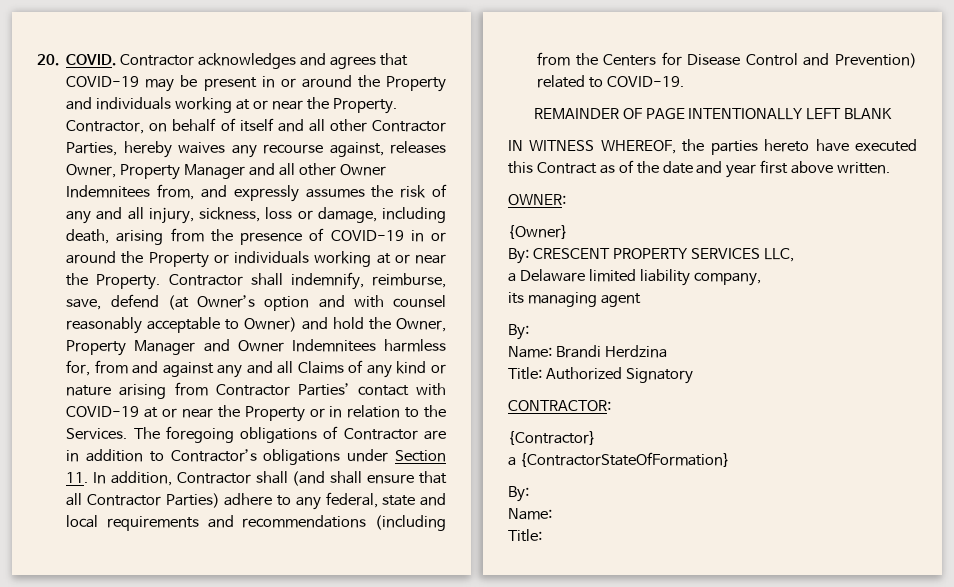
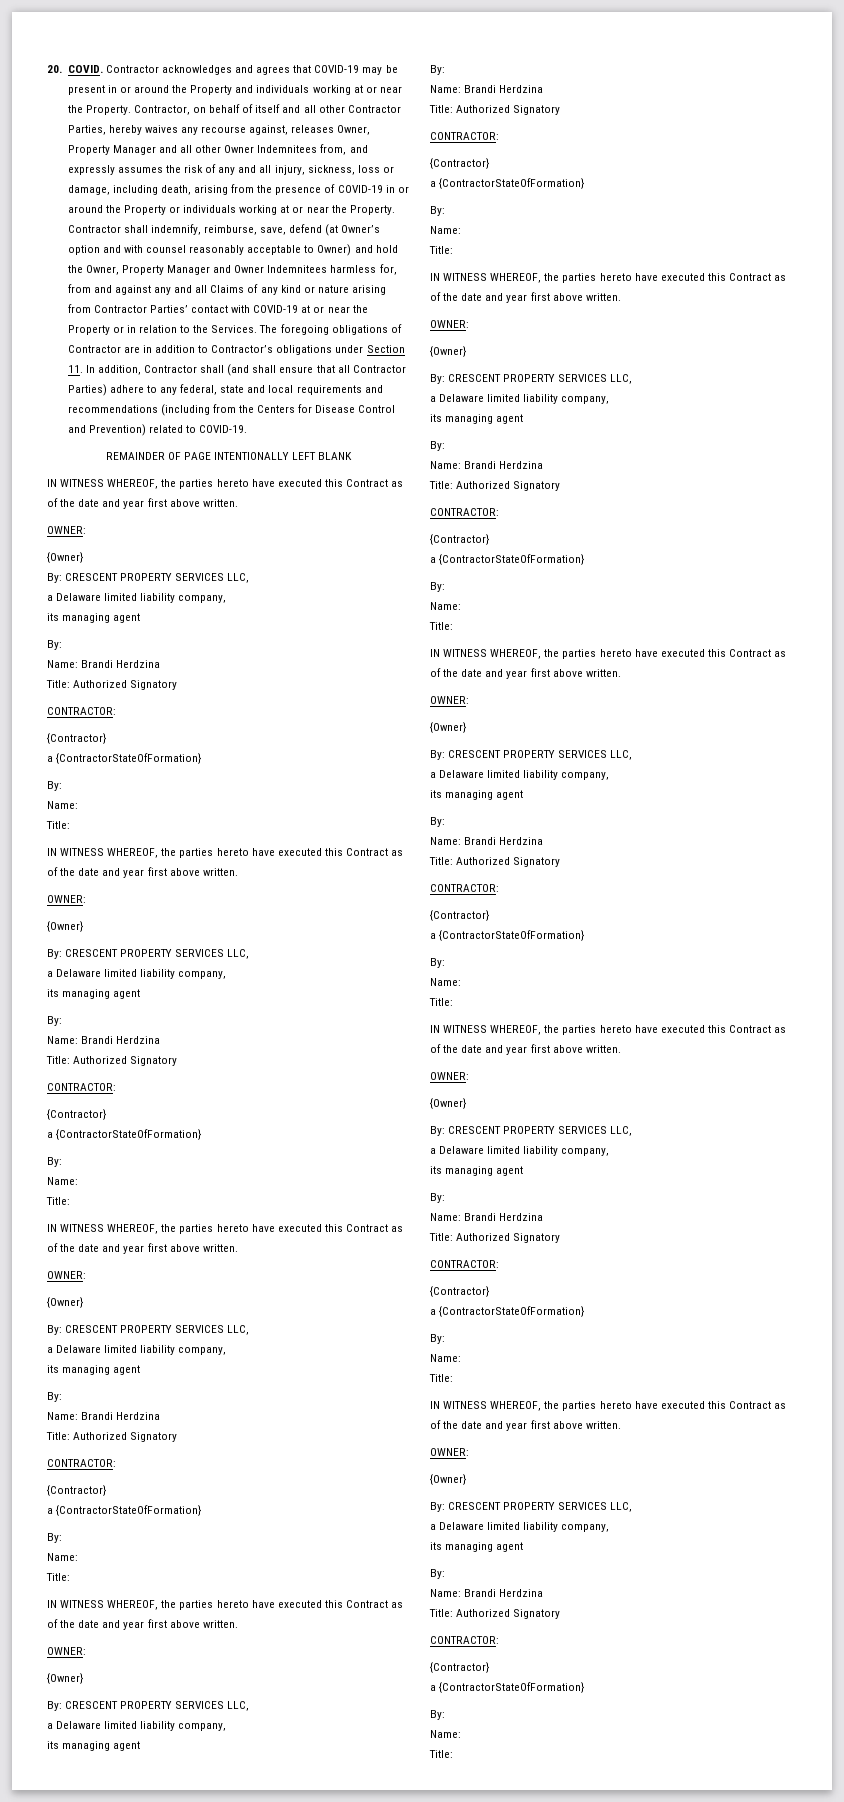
(542, 535) none -> [47,848,404,858] [47,867,238,878] [47,895,86,903] [47,921,83,932] [47,949,250,959] [47,969,227,979] [47,989,141,999] [47,1016,62,1026] [47,1036,161,1044] [46,1056,178,1066] [47,1083,116,1091] [47,1109,106,1120] [47,1129,202,1140] [47,1157,62,1167] [47,1177,78,1185] [46,1197,70,1205] [47,1224,404,1234] [47,1243,238,1254] [47,1271,86,1279] [47,1297,83,1308] [47,1325,250,1335] [47,1345,227,1355] [47,1365,141,1375] [47,1392,62,1402] [47,1412,161,1420] [46,1432,178,1442] [47,1459,116,1467] [47,1485,106,1496] [47,1505,202,1516] [47,1533,62,1543] [47,1553,78,1561] [46,1573,70,1581] [47,1600,404,1610] [47,1619,238,1630] [47,1647,86,1655] [47,1673,83,1684] [47,1701,250,1711] [47,1721,227,1731] [47,1741,141,1751] [430,65,445,75] [430,85,544,93] [429,105,561,115] [430,132,499,140] [430,158,489,169] [430,178,585,189] [430,206,445,216] [430,226,461,234] [429,246,453,254] [430,273,787,283] [430,292,621,303] [430,320,469,328] [430,346,466,357] [430,374,633,384] [430,394,610,404] [430,414,524,424] [430,441,445,451] [430,461,544,469] [429,481,561,491] [430,508,499,516] [430,534,489,545] [430,554,585,565] [430,582,445,592] [430,602,461,610] [429,622,453,630] [430,649,787,659] [430,668,621,679] [430,696,469,704] [430,722,466,733] [430,750,633,760] [430,770,610,780] [430,790,524,800] [430,817,445,827] [430,837,544,845] [429,857,561,867] [430,884,499,892] [430,910,489,921] [430,930,585,941] [430,958,445,968] [430,978,461,986] [429,998,453,1006] [430,1025,787,1035] [430,1044,621,1055] [430,1072,469,1080] [430,1098,466,1109] [430,1126,633,1136] [430,1146,610,1156] [430,1166,524,1176] [430,1193,445,1203] [430,1213,544,1221] [429,1233,561,1243] [430,1260,499,1268] [430,1286,489,1297] [430,1306,585,1317] [430,1334,445,1344] [430,1354,461,1362] [429,1374,453,1382] [430,1401,787,1411] [430,1420,621,1431] [430,1448,469,1456] [430,1474,466,1485] [430,1502,633,1512] [430,1522,610,1532] [430,1542,524,1552] [430,1569,445,1579] [430,1589,544,1597] [429,1609,561,1619] [430,1636,499,1644] [430,1662,489,1673] [430,1682,585,1693] [430,1710,445,1720] [430,1730,461,1738] [429,1750,453,1758] // IN WITNESS WHEREOF, the parties hereto have executed this Contract as of the date and year first above written. // OWNER: // {Owner} // By: CRESCENT PROPERTY SERVICES LLC, // a Delaware limited liability company, // its managing agent // By: // Name: Brandi Herdzina // Title: Authorized Signatory // CONTRACTOR: // {Contractor} // a {ContractorStateOfFormation} // By: // Name: // Title: // IN WITNESS WHEREOF, the parties hereto have executed this Contract as of the date and year first above written. // OWNER: // {Owner} // By: CRESCENT PROPERTY SERVICES LLC, // a Delaware limited liability company, // its managing agent // By: // Name: Brandi Herdzina // Title: Authorized Signatory // CONTRACTOR: // {Contractor} // a {ContractorStateOfFormation} // By: // Name: // Title: // IN WITNESS WHEREOF, the parties hereto have executed this Contract as of the date and year first above written. // OWNER: // {Owner} // By: CRESCENT PROPERTY SERVICES LLC, // a Delaware limited liability company, // its managing agent // By: // Name: Brandi Herdzina // Title: Authorized Signatory // CONTRACTOR: // {Contractor} // a {ContractorStateOfFormation} // By: // Name: // Title: // IN WITNESS WHEREOF, the parties hereto have executed this Contract as of the date and year first above written. // OWNER: // {Owner} // By: CRESCENT PROPERTY SERVICES LLC, // a Delaware limited liability company, // its managing agent // By: // Name: Brandi Herdzina // Title: Authorized Signatory // CONTRACTOR: // {Contractor} // a {ContractorStateOfFormation} // By: // Name: // Title: // IN WITNESS WHEREOF, the parties hereto have executed this Contract as of the date and year first above written. // OWNER: // {Owner} // By: CRESCENT PROPERTY SERVICES LLC, // a Delaware limited liability company, // its managing agent // By: // Name: Brandi Herdzina // Title: Authorized Signatory // CONTRACTOR: // {Contractor} // a {ContractorStateOfFormation} // By: // Name: // Title: // IN WITNESS WHEREOF, the parties hereto have executed this Contract as of the date and year first above written. // OWNER: // {Owner} // By: CRESCENT PROPERTY SERVICES LLC, // a Delaware limited liability company, // its managing agent // By: // Name: Brandi Herdzina // Title: Authorized Signatory // CONTRACTOR: // {Contractor} // a {ContractorStateOfFormation} // By: // Name: // Title: // IN WITNESS WHEREOF, the parties hereto have executed this Contract as of the date and year first above written. // OWNER: // {Owner} // By: CRESCENT PROPERTY SERVICES LLC, // a Delaware limited liability company, // its managing agent // By: // Name: Brandi Herdzina // Title: Authorized Signatory // CONTRACTOR: // {Contractor} // a {ContractorStateOfFormation} // By: // Name: // Title:

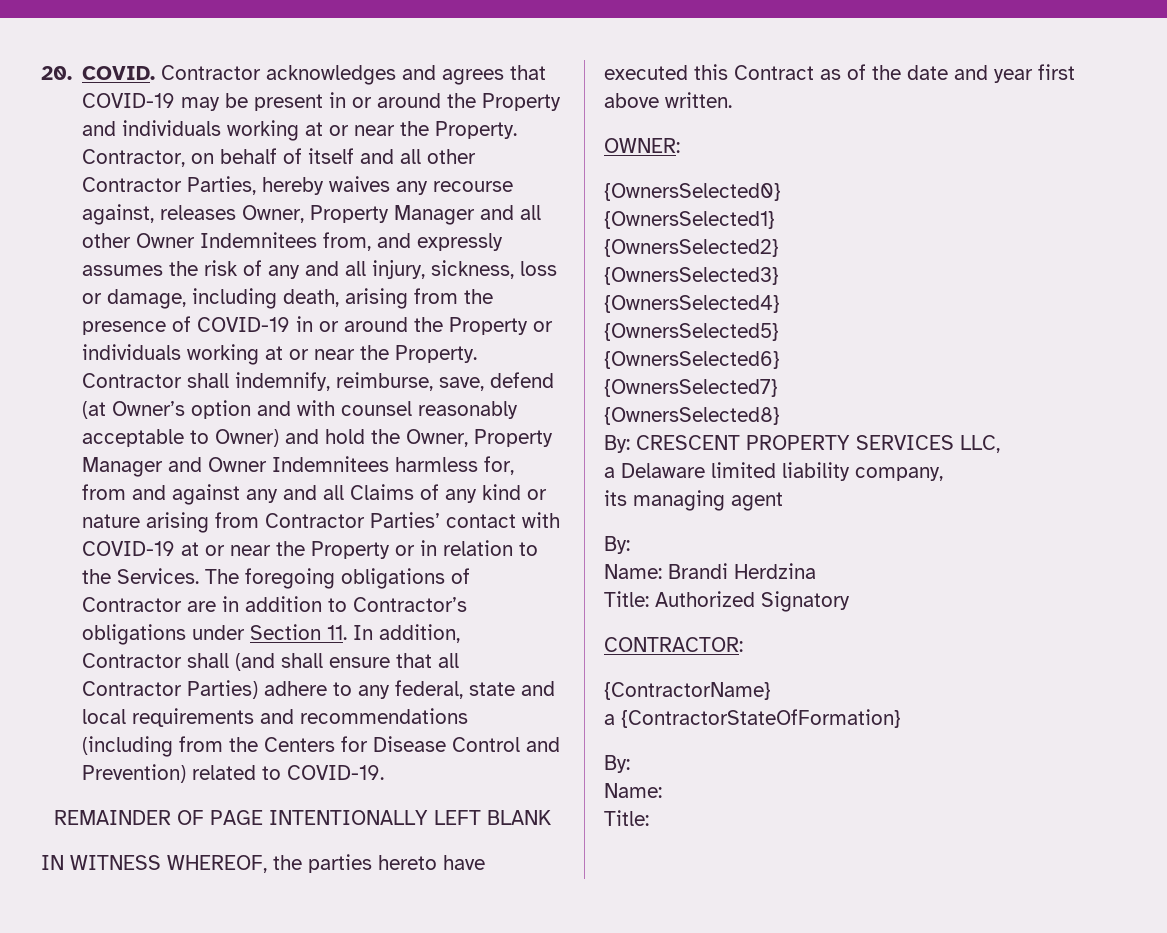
[47,552,83,563] {Owner} -> [604,183,781,201] [604,211,775,229] [604,239,779,257] [604,267,779,285] [604,295,780,313] [604,323,779,341] [604,351,780,369] [604,379,778,397] [604,407,780,425] {OwnersSelected0} // {OwnersSelected1} // {OwnersSelected2} // {OwnersSelected3} // {OwnersSelected4} // {OwnersSelected5} // {OwnersSelected6} // {OwnersSelected7} // {OwnersSelected8}
[47,733,106,744] [47,753,202,764] [47,781,62,791] [47,801,78,809] [46,821,70,829] [47,848,404,858] [47,867,238,878] [47,895,86,903] [47,921,83,932] [47,949,250,959] [47,969,227,979] [47,989,141,999] [47,1016,62,1026] [47,1036,161,1044] [46,1056,178,1066] [47,1083,116,1091] [47,1109,106,1120] [47,1129,202,1140] [47,1157,62,1167] [47,1177,78,1185] [46,1197,70,1205] [47,1224,404,1234] [47,1243,238,1254] [47,1271,86,1279] [47,1297,83,1308] [47,1325,250,1335] [47,1345,227,1355] [47,1365,141,1375] [47,1392,62,1402] [47,1412,161,1420] [46,1432,178,1442] [47,1459,116,1467] [47,1485,106,1496] [47,1505,202,1516] [47,1533,62,1543] [47,1553,78,1561] [46,1573,70,1581] [47,1600,404,1610] [47,1619,238,1630] [47,1647,86,1655] [47,1673,83,1684] [47,1701,250,1711] [47,1721,227,1731] [47,1741,141,1751] [430,65,445,75] [430,85,544,93] [429,105,561,115] [430,132,499,140] [430,158,489,169] [430,178,585,189] [430,206,445,216] [430,226,461,234] [429,246,453,254] [430,273,787,283] [430,292,621,303] [430,320,469,328] [430,346,466,357] [430,374,633,384] [430,394,610,404] [430,414,524,424] [430,441,445,451] [430,461,544,469] [429,481,561,491] [430,508,499,516] [430,534,489,545] [430,554,585,565] [430,582,445,592] [430,602,461,610] [429,622,453,630] [430,649,787,659] [430,668,621,679] [430,696,469,704] [430,722,466,733] [430,750,633,760] [430,770,610,780] [430,790,524,800] [430,817,445,827] [430,837,544,845] [429,857,561,867] [430,884,499,892] [430,910,489,921] [430,930,585,941] [430,958,445,968] [430,978,461,986] [429,998,453,1006] [430,1025,787,1035] [430,1044,621,1055] [430,1072,469,1080] [430,1098,466,1109] [430,1126,633,1136] [430,1146,610,1156] [430,1166,524,1176] [430,1193,445,1203] [430,1213,544,1221] [429,1233,561,1243] [430,1260,499,1268] [430,1286,489,1297] [430,1306,585,1317] [430,1334,445,1344] [430,1354,461,1362] [429,1374,453,1382] [430,1401,787,1411] [430,1420,621,1431] [430,1448,469,1456] [430,1474,466,1485] [430,1502,633,1512] [430,1522,610,1532] [430,1542,524,1552] [430,1569,445,1579] [430,1589,544,1597] [429,1609,561,1619] [430,1636,499,1644] [430,1662,489,1673] [430,1682,585,1693] [430,1710,445,1720] [430,1730,461,1738] [429,1750,453,1758] {Contractor} // a {ContractorStateOfFormation} // By: // Name: // Title: // IN WITNESS WHEREOF, the parties hereto have executed this Contract as of the date and year first above written. // OWNER: // {Owner} // By: CRESCENT PROPERTY SERVICES LLC, // a Delaware limited liability company, // its managing agent // By: // Name: Brandi Herdzina // Title: Authorized Signatory // CONTRACTOR: // {Contractor} // a {ContractorStateOfFormation} // By: // Name: // Title: // IN WITNESS WHEREOF, the parties hereto have executed this Contract as of the date and year first above written. // OWNER: // {Owner} // By: CRESCENT PROPERTY SERVICES LLC, // a Delaware limited liability company, // its managing agent // By: // Name: Brandi Herdzina // Title: Authorized Signatory // CONTRACTOR: // {Contractor} // a {ContractorStateOfFormation} // By: // Name: // Title: // IN WITNESS WHEREOF, the parties hereto have executed this Contract as of the date and year first above written. // OWNER: // {Owner} // By: CRESCENT PROPERTY SERVICES LLC, // a Delaware limited liability company, // its managing agent // By: // Name: Brandi Herdzina // Title: Authorized Signatory // CONTRACTOR: // {Contractor} // a {ContractorStateOfFormation} // By: // Name: // Title: // IN WITNESS WHEREOF, the parties hereto have executed this Contract as of the date and year first above written. // OWNER: // {Owner} // By: CRESCENT PROPERTY SERVICES LLC, // a Delaware limited liability company, // its managing agent // By: // Name: Brandi Herdzina // Title: Authorized Signatory // CONTRACTOR: // {Contractor} // a {ContractorStateOfFormation} // By: // Name: // Title: // IN WITNESS WHEREOF, the parties hereto have executed this Contract as of the date and year first above written. // OWNER: // {Owner} // By: CRESCENT PROPERTY SERVICES LLC, // a Delaware limited liability company, // its managing agent // By: // Name: Brandi Herdzina // Title: Authorized Signatory // CONTRACTOR: // {Contractor} // a {ContractorStateOfFormation} // By: // Name: // Title: // IN WITNESS WHEREOF, the parties hereto have executed this Contract as of the date and year first above written. // OWNER: // {Owner} // By: CRESCENT PROPERTY SERVICES LLC, // a Delaware limited liability company, // its managing agent // By: // Name: Brandi Herdzina // Title: Authorized Signatory // CONTRACTOR: // {Contractor} // a {ContractorStateOfFormation} // By: // Name: // Title: // IN WITNESS WHEREOF, the parties hereto have executed this Contract as of the date and year first above written. // OWNER: // {Owner} // By: CRESCENT PROPERTY SERVICES LLC, // a Delaware limited liability company, // its managing agent // By: // Name: Brandi Herdzina // Title: Authorized Signatory // CONTRACTOR: // {Contractor} // a {ContractorStateOfFormation} // By: // Name: // Title: -> [604,682,771,700] [604,709,901,728] [604,755,630,773] [604,783,662,798] [604,810,649,826] {ContractorName} // a {ContractorStateOfFormation} // By: // Name: // Title:

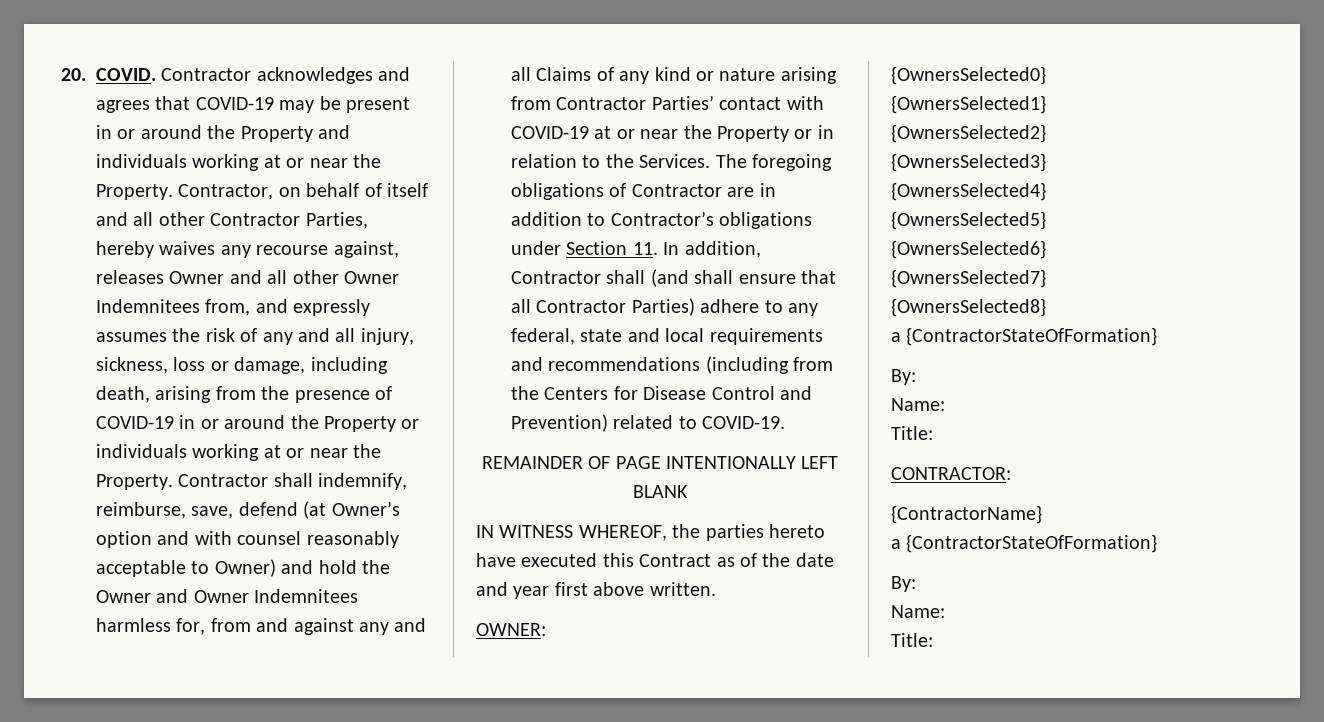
[242,205,476,225] Owner, Property Manager -> [169,271,225,284] Owner
[406,429,554,447] [82,457,164,477] Owner, Property Manager -> [96,590,151,603] Owner
[604,435,1000,453] [604,462,943,481] [604,490,783,511] [604,536,630,554] [604,563,816,579] [604,591,850,612] By: CRESCENT PROPERTY SERVICES LLC, // a Delaware limited liability company, // its managing agent // By: // Name: Brandi Herdzina // Title: Authorized Signatory -> [891,327,1158,346] [891,369,916,385] [891,398,945,411] [891,426,933,440] a {ContractorStateOfFormation} // By: // Name: // Title:

